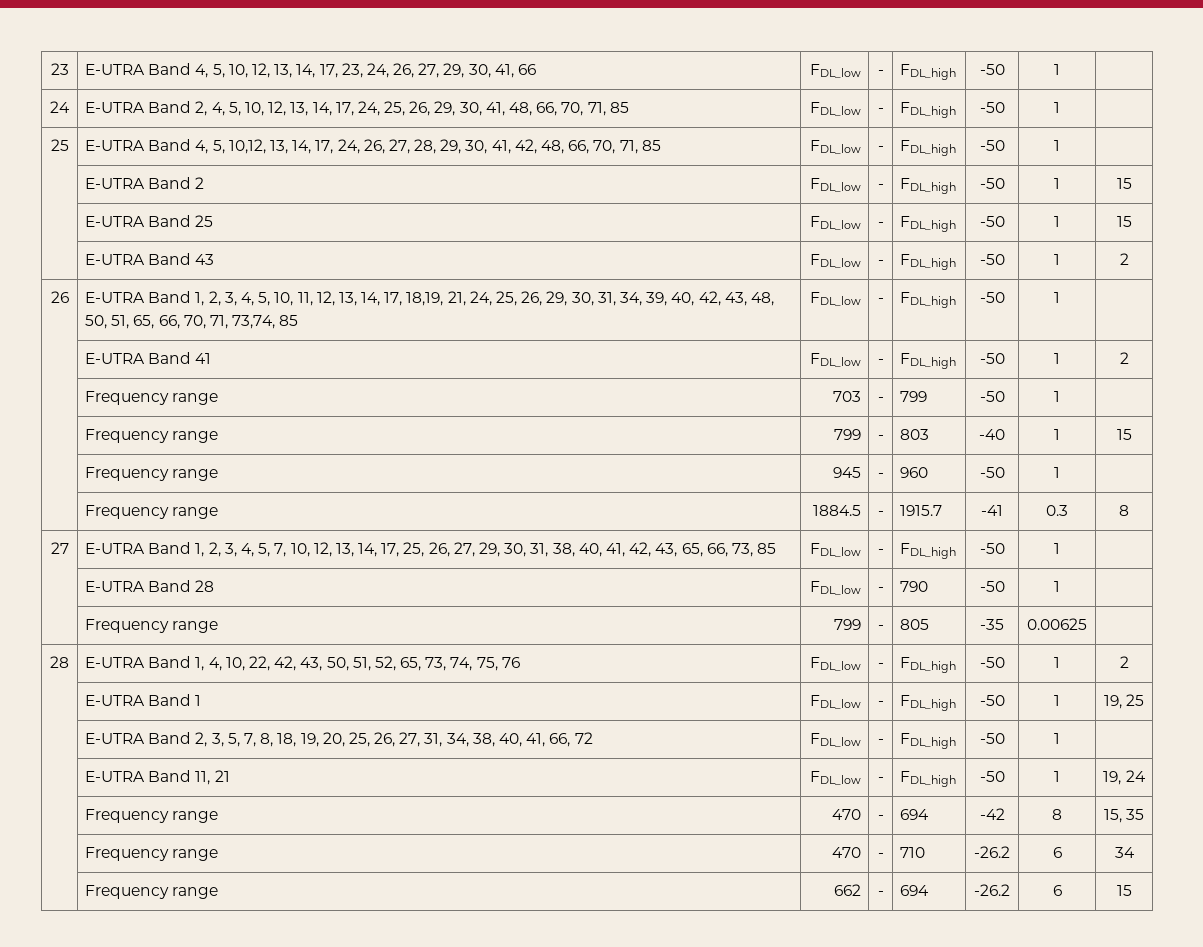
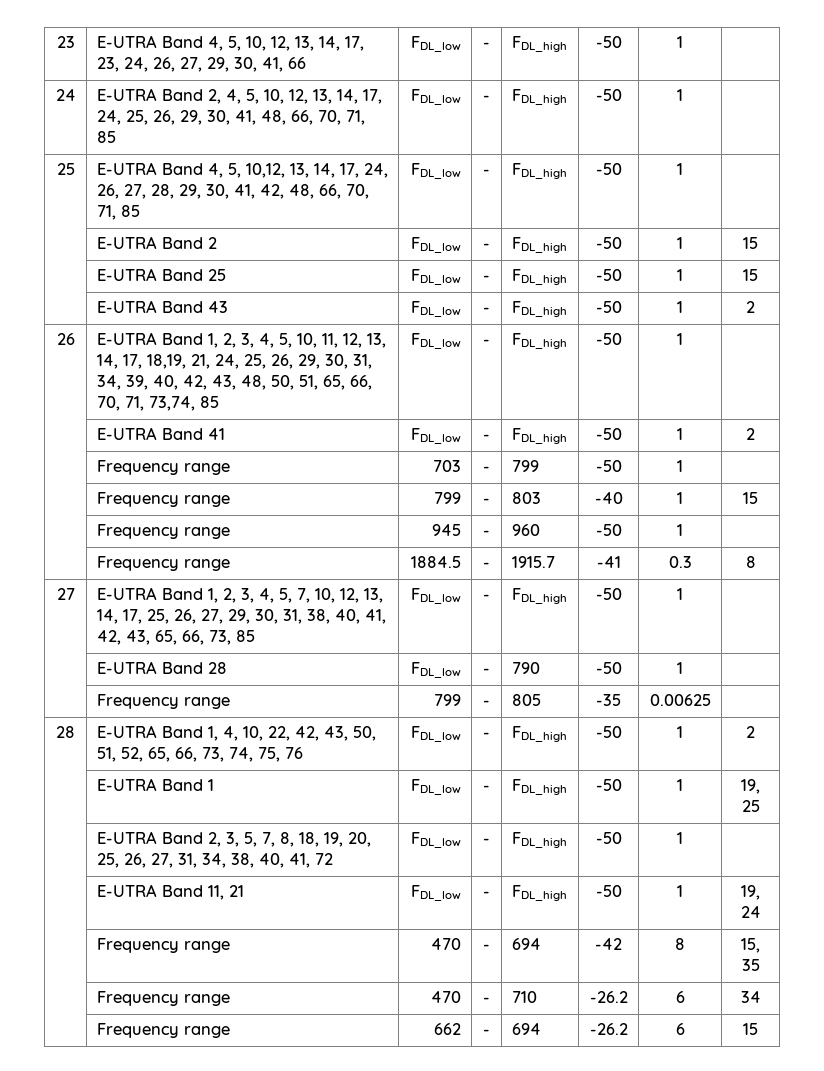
(422, 664) none -> [174,747,197,762] 66,
[549,733,571,747] 66, -> (310, 860) none

